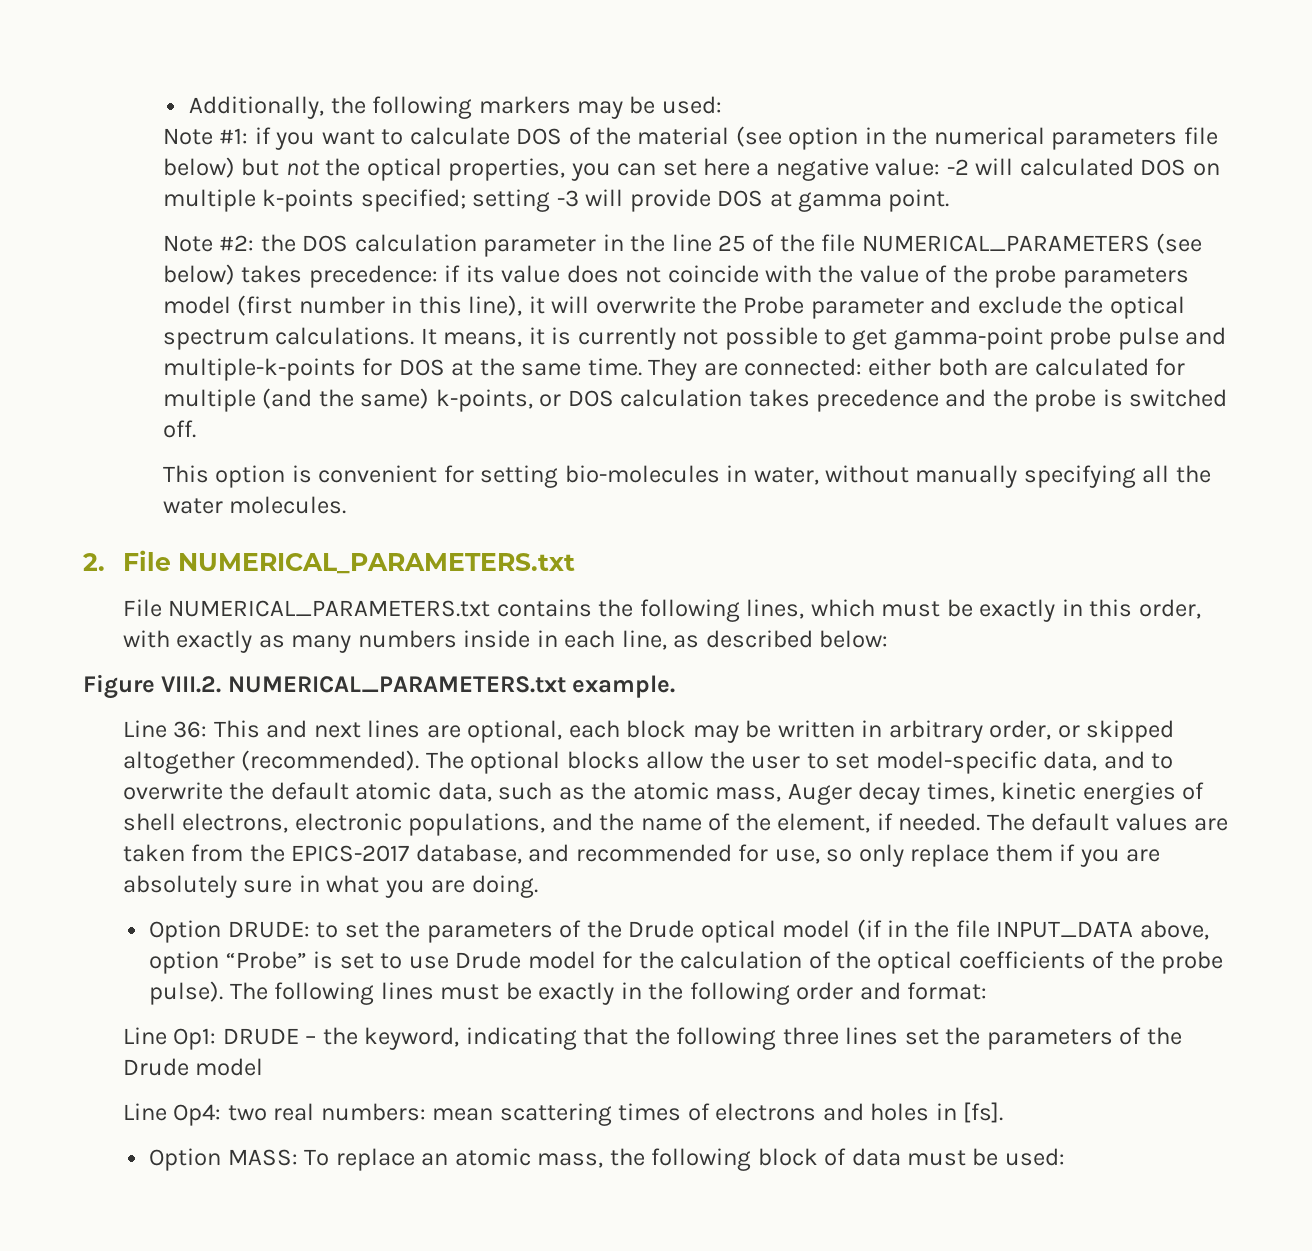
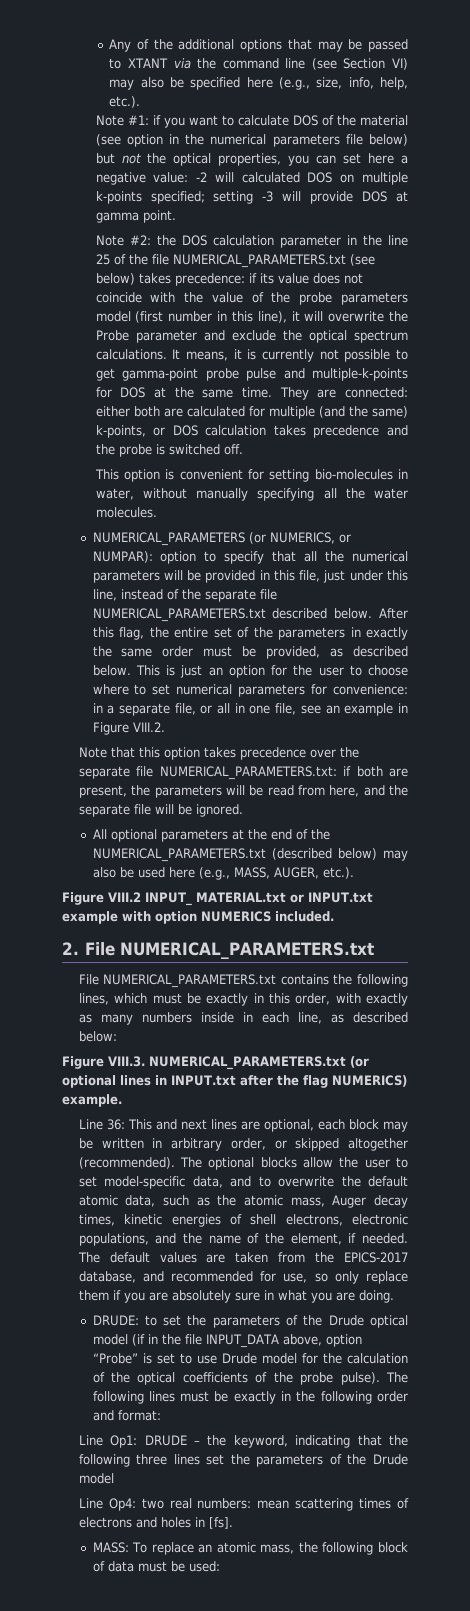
[189,96,722,119] Additionally, the following markers may be used: -> [109,39,409,52] [109,58,409,70] [109,77,409,90] [109,96,141,108] Any of the additional options that may be passed to XTANT via the command line (see Section VI) may also be specified here (e.g., size, info, help, etc.).
[861,235,1150,252] NUMERICAL_PARAMETERS -> [172,254,346,268] NUMERICAL_PARAMETERS.txt
(347, 505) none -> [92,532,351,546] [92,551,408,564] [92,570,408,583] [92,589,277,602] [92,608,408,622] [92,627,408,640] [92,646,408,659] [92,665,409,678] [92,684,408,697] [92,703,409,716] [92,722,165,735] [78,747,359,760] [78,766,408,780] [78,785,409,798] [78,804,243,817] [92,829,330,842] [92,848,408,862] [92,867,354,880] [62,892,373,906] [62,911,334,924] // NUMERICAL_PARAMETERS (or NUMERICS, or NUMPAR): option to specify that all the numerical parameters will be provided in this file, just under this line, instead of the separate file NUMERICAL_PARAMETERS.txt described below. After this flag, the entire set of the parameters in exactly the same order must be provided, as described below. This is just an option for the user to choose where to set numerical parameters for convenience: in a separate file, or all in one file, see an example in Figure VIII.2. // Note that this option takes precedence over the separate file NUMERICAL_PARAMETERS.txt: if both are present, the parameters will be read from here, and the separate file will be ignored. // All optional parameters at the end of the NUMERICAL_PARAMETERS.txt (described below) may also be used here (e.g., MASS, AUGER, etc.). // Figure VIII.2 INPUT_ MATERIAL.txt or INPUT.txt example with option NUMERICS included.
[161,676,566,693] VIII.2. NUMERICAL_PARAMETERS.txt -> [108,1056,369,1070] [62,1075,407,1088] VIII.3. NUMERICAL_PARAMETERS.txt (or optional lines in INPUT.txt after the flag NUMERICS)
[149,920,222,943] Option -> (394, 1296) none
[149,1148,222,1171] Option -> (233, 1523) none

